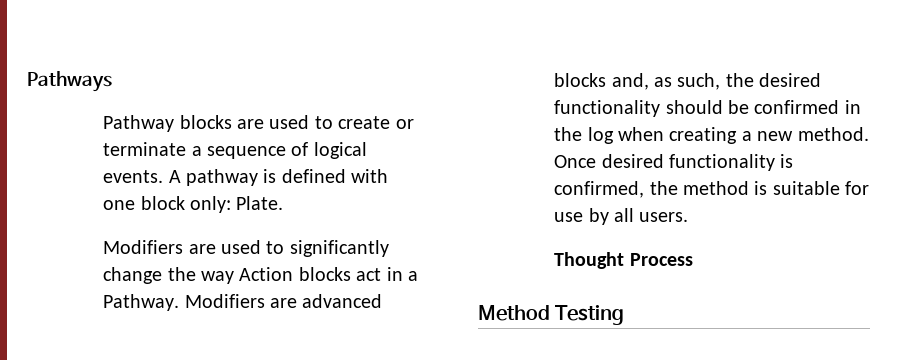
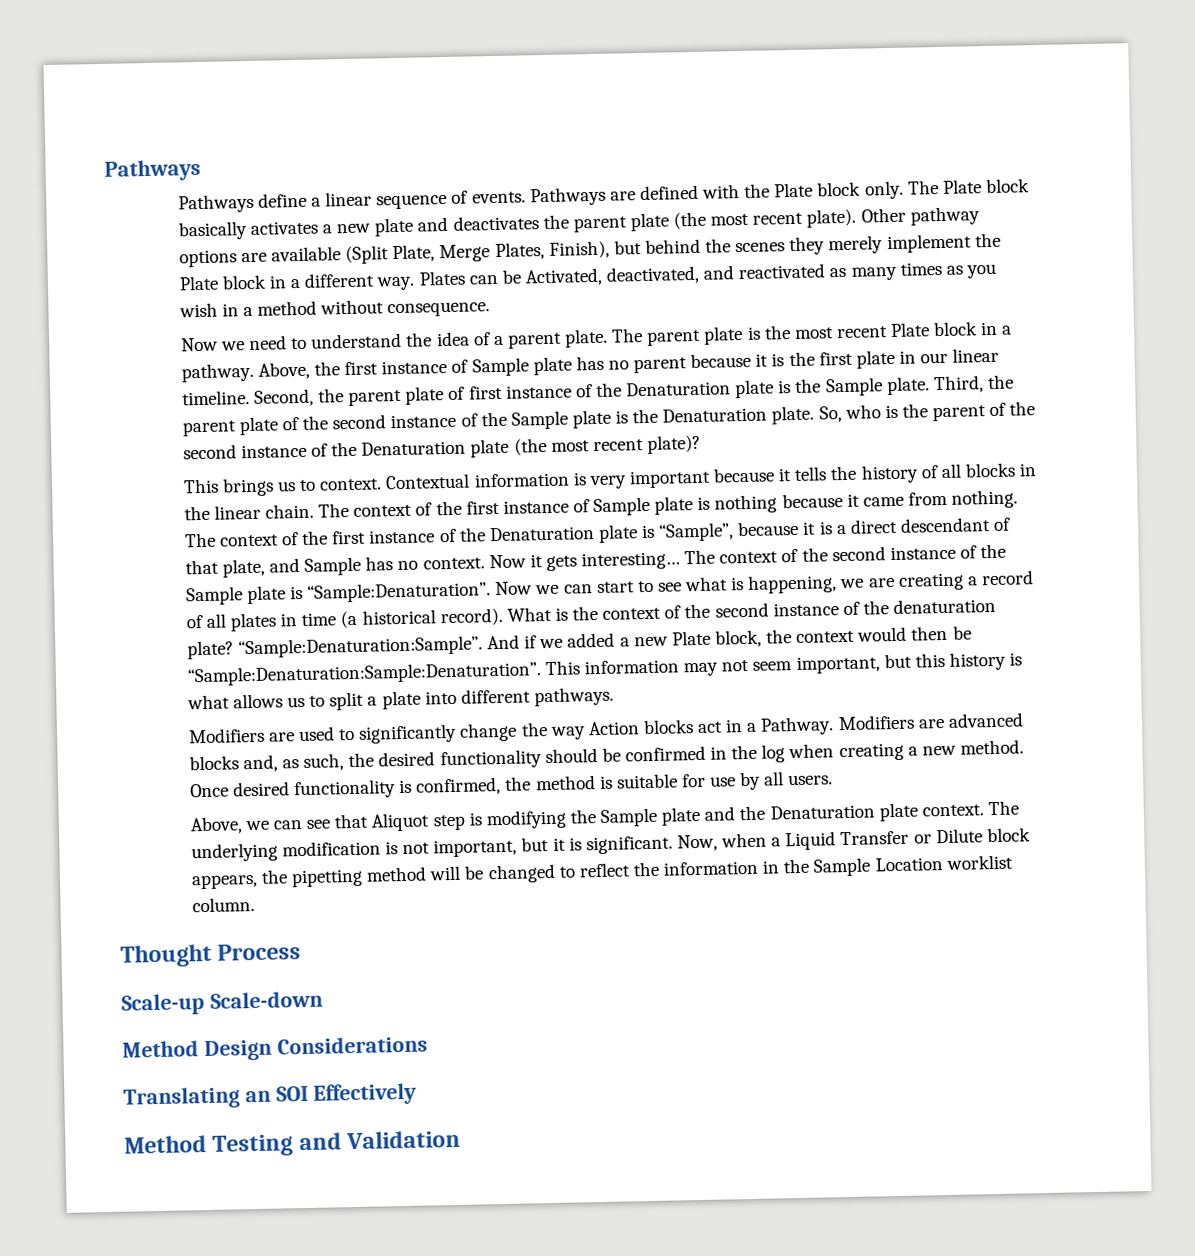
[103,115,414,132] [103,142,367,159] [103,169,389,186] [103,196,284,213] Pathway blocks are used to create or terminate a sequence of logical events. A pathway is defined with one block only: Plate. -> [177,178,1030,214] [177,206,980,241] [178,232,1001,268] [178,261,996,291] [178,299,491,318] [180,321,1013,352] [180,347,1000,383] [181,374,1014,407] [181,401,1036,437] [182,434,701,460] [182,462,1038,497] [183,489,1019,521] [183,517,1012,548] [184,543,1007,578] [185,570,1034,606] [185,597,997,632] [186,625,972,660] [186,651,1023,687] [186,686,614,711] Pathways define a linear sequence of events. Pathways are defined with the Plate block only. The Plate block basically activates a new plate and deactivates the parent plate (the most recent plate). Other pathway options are available (Split Plate, Merge Plates, Finish), but behind the scenes they merely implement the Plate block in a different way. Plates can be Activated, deactivated, and reactivated as many times as you wish in a method without consequence. // Now we need to understand the idea of a parent plate. The parent plate is the most recent Plate block in a pathway. Above, the first instance of Sample plate has no parent because it is the first plate in our linear timeline. Second, the parent plate of first instance of the Denaturation plate is the Sample plate. Third, the parent plate of the second instance of the Sample plate is the Denaturation plate. So, who is the parent of the second instance of the Denaturation plate (the most recent plate)? // This brings us to context. Contextual information is very important because it tells the history of all blocks in the linear chain. The context of the first instance of Sample plate is nothing because it came from nothing. The context of the first instance of the Denaturation plate is “Sample”, because it is a direct descendant of that plate, and Sample has no context. Now it gets interesting… The context of the second instance of the Sample plate is “Sample:Denaturation”. Now we can start to see what is happening, we are creating a record of all plates in time (a historical record). What is the context of the second instance of the denaturation plate? “Sample:Denaturation:Sample”. And if we added a new Plate block, the context would then be “Sample:Denaturation:Sample:Denaturation”. This information may not seem important, but this history is what allows us to split a plate into different pathways.
[554,252,693,269] Thought Process -> [189,800,1019,835] [190,827,1031,863] [190,854,1013,890] [191,897,255,913] [120,943,302,968] [121,990,323,1016] [122,1035,428,1062] [123,1082,418,1110] Above, we can see that Aliquot step is modifying the Sample plate and the Denaturation plate context. The underlying modification is not important, but it is significant. Now, when a Liquid Transfer or Dilute block appears, the pipetting method will be changed to reflect the information in the Sample Location worklist column. // Thought Process // Scale-up Scale-down // Method Design Considerations // Translating an SOI Effectively
(625, 315) none -> [298,1129,462,1151] and Validation

